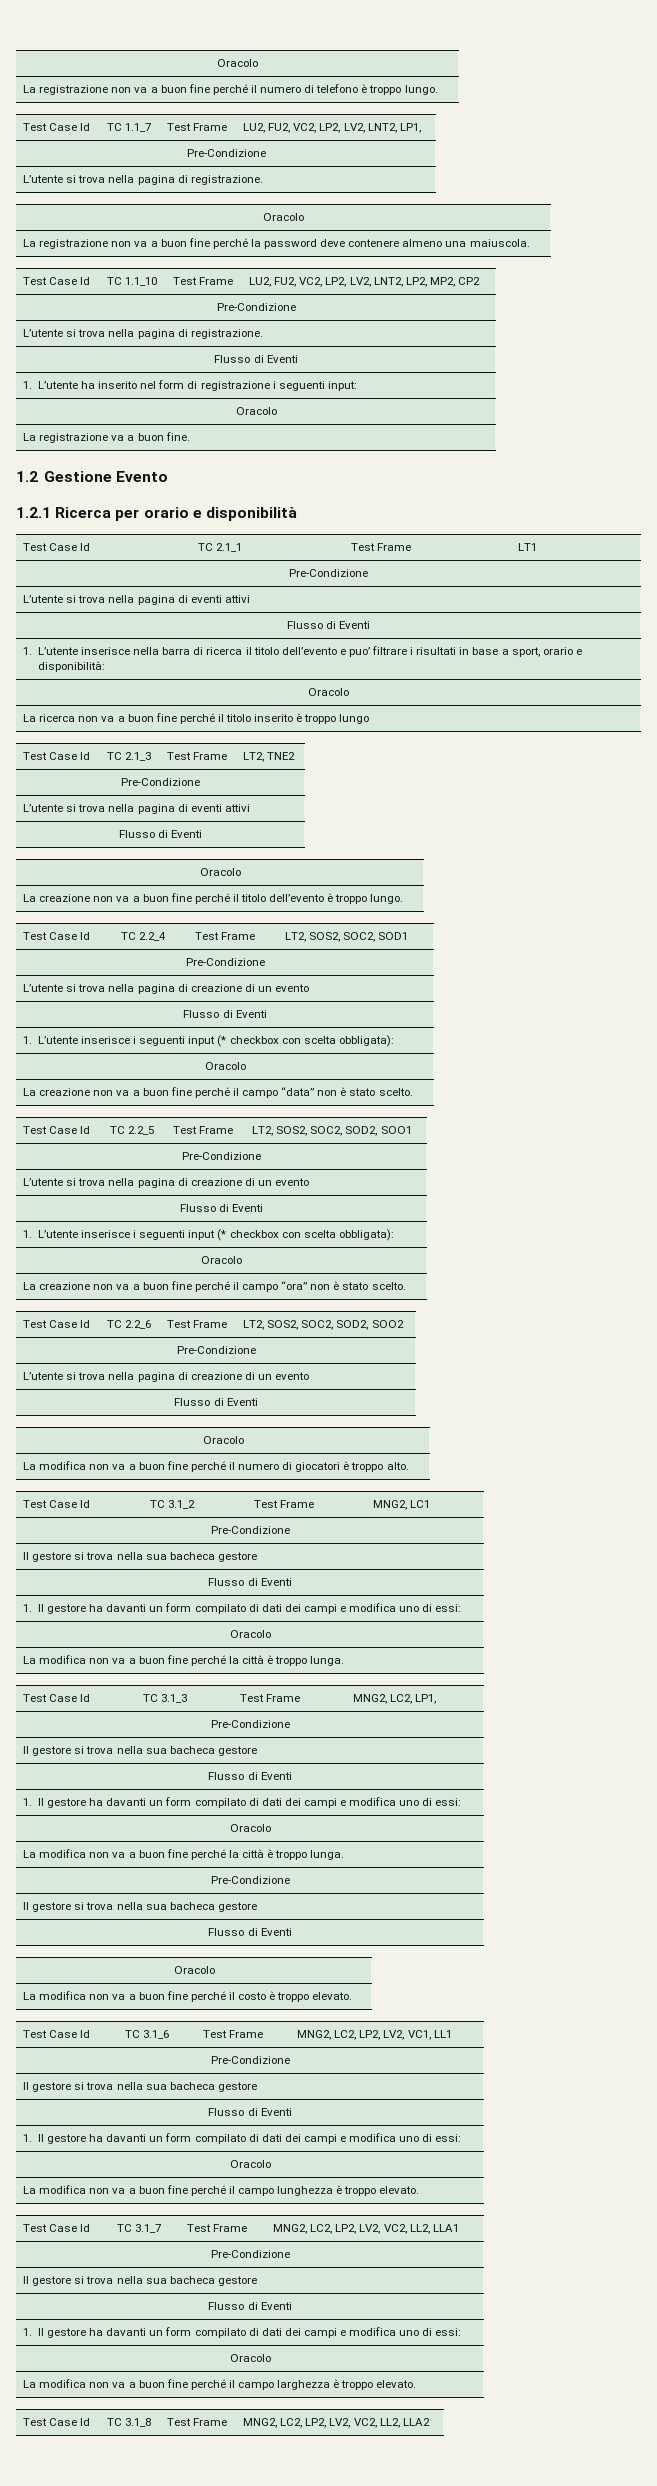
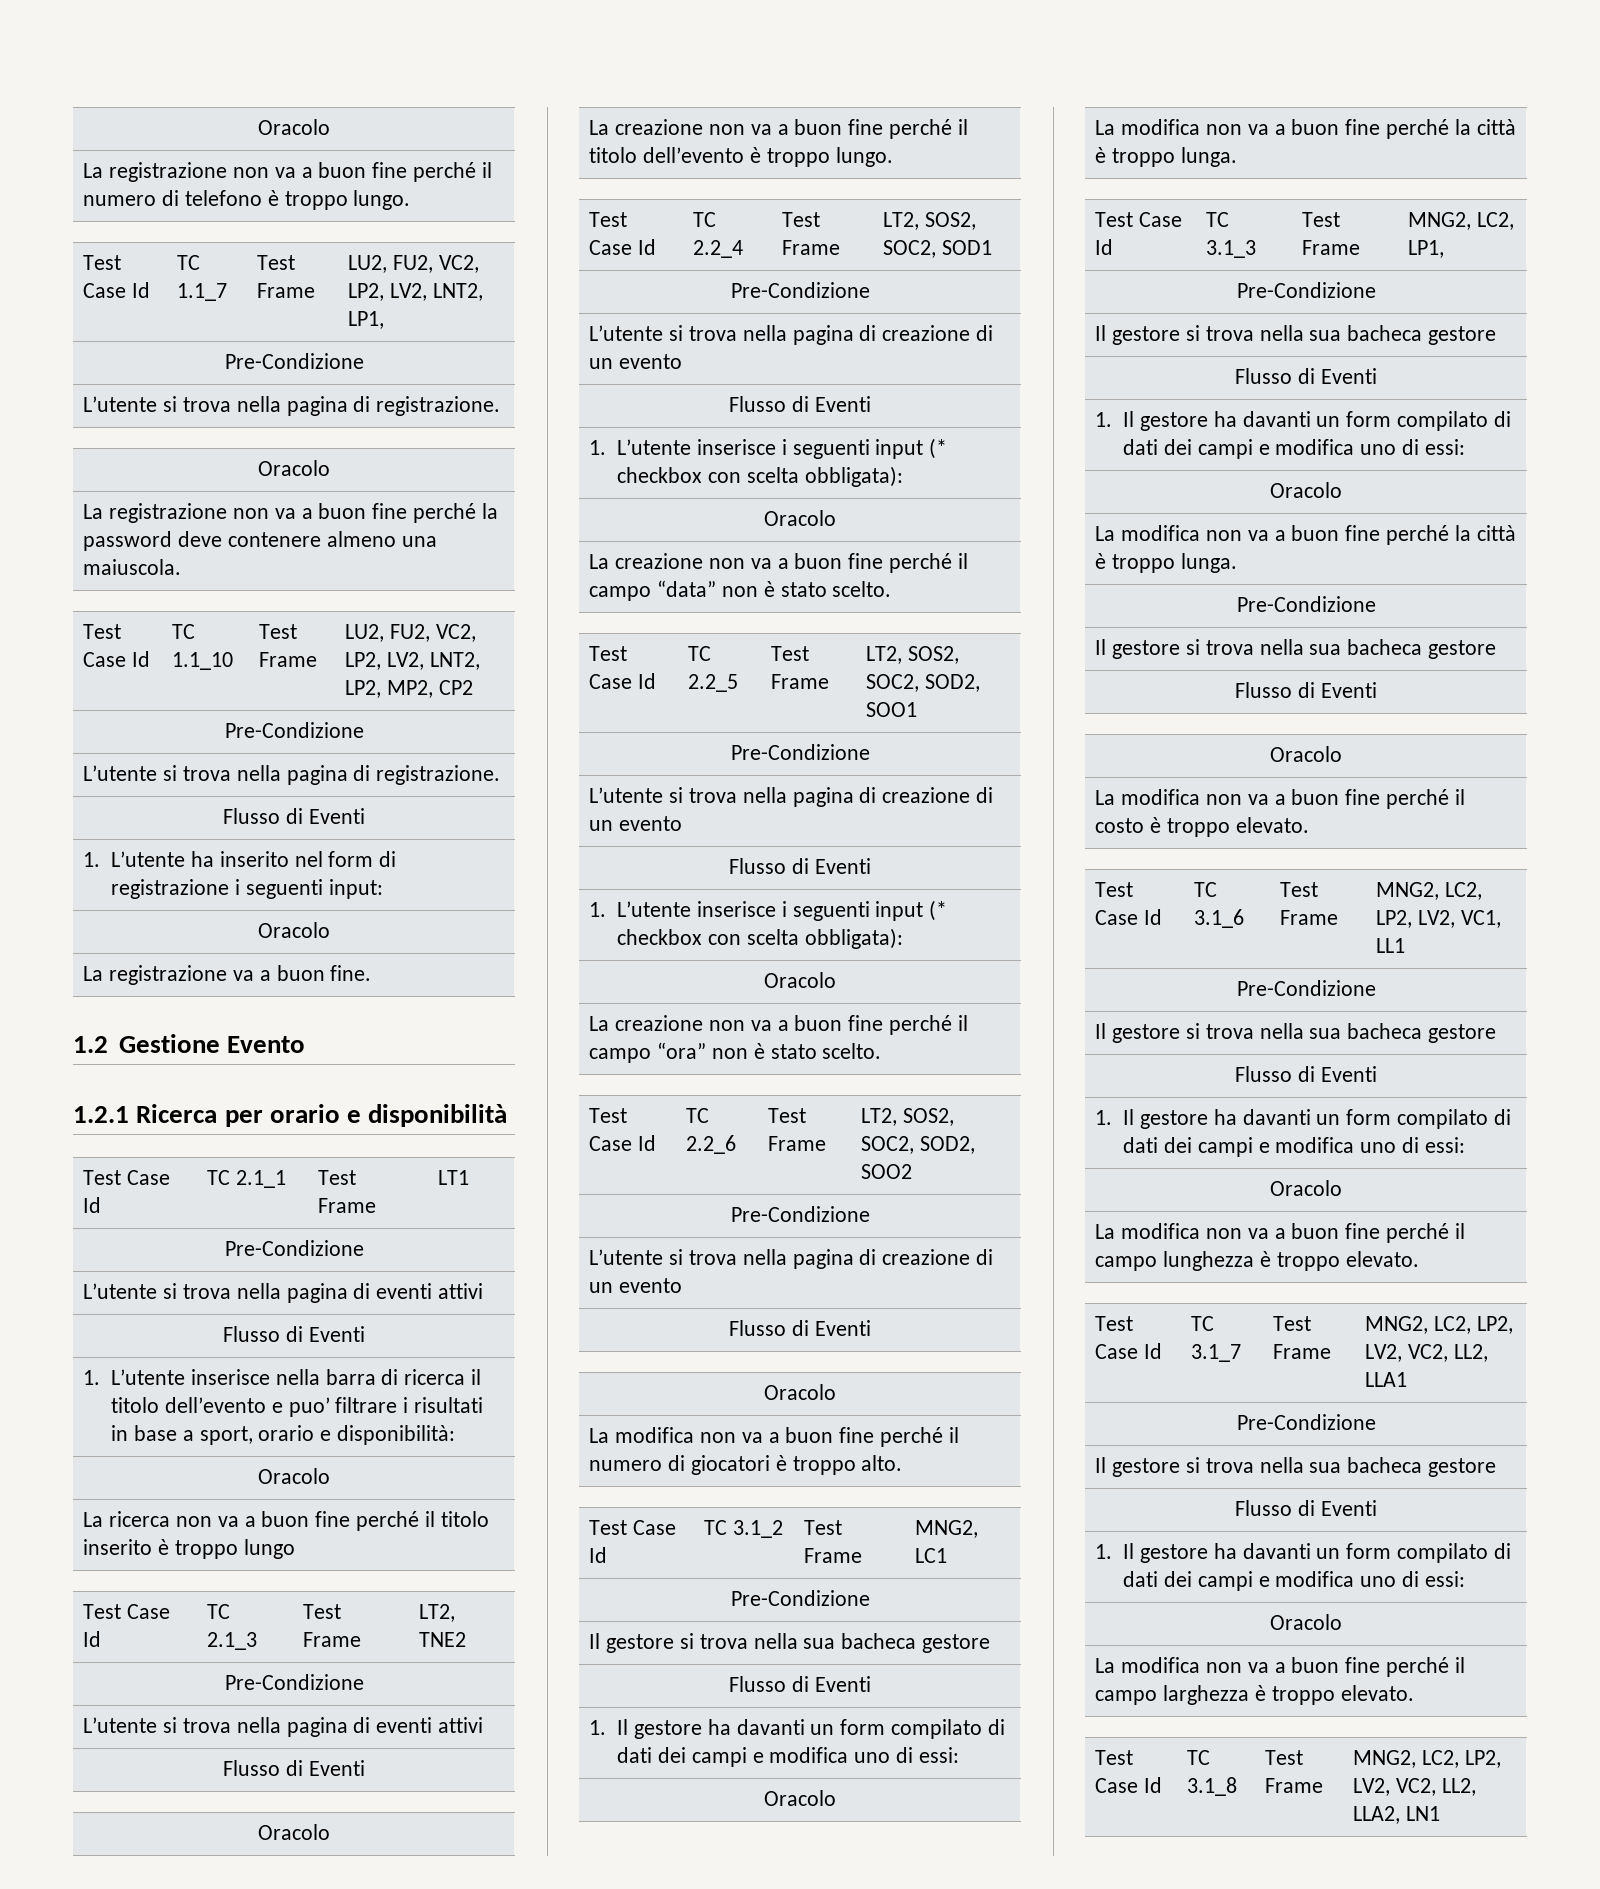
[402,2418,430,2426] LLA2 -> [1353,1806,1441,1824] LLA2, LN1

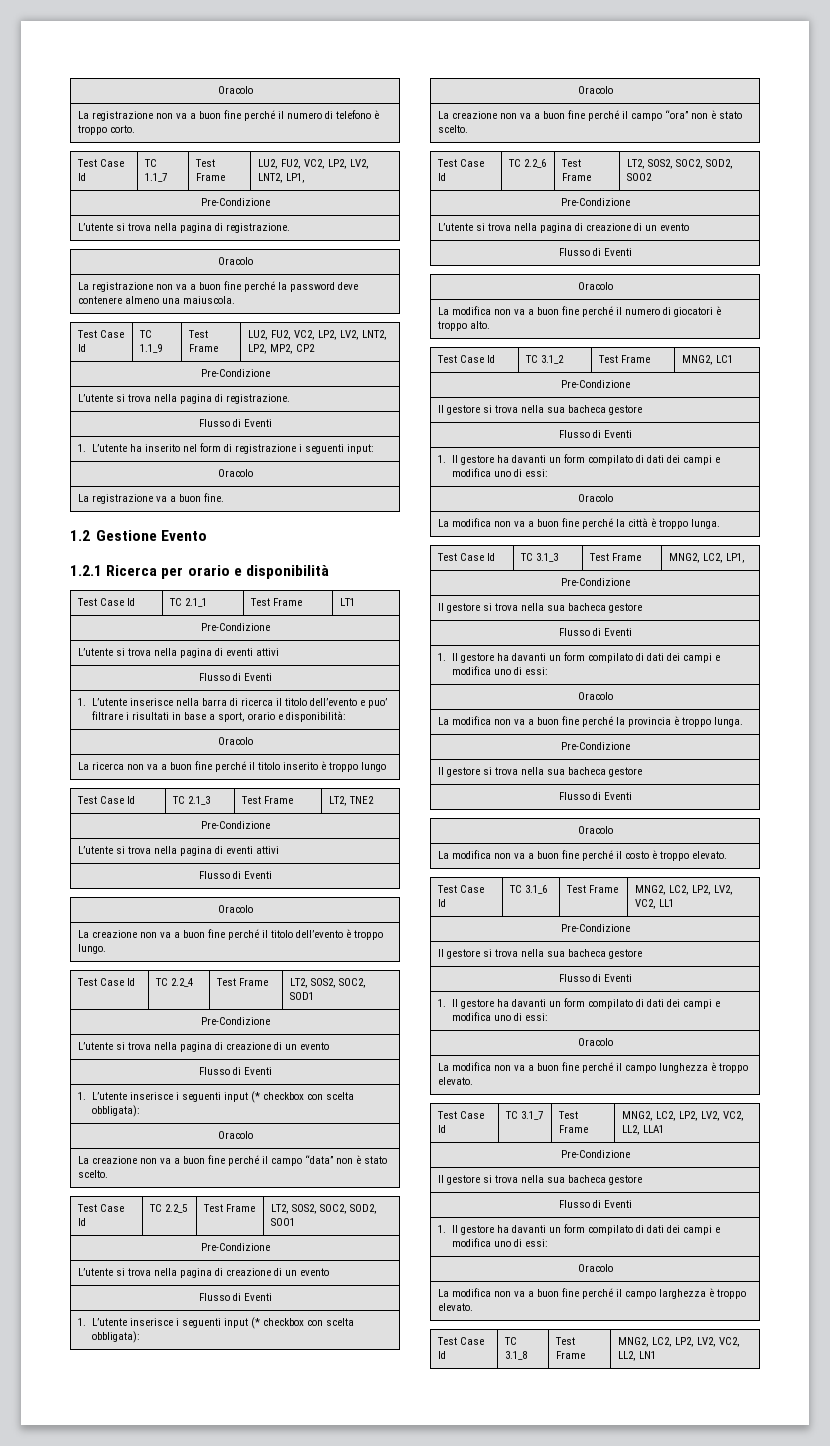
[353,190,411,210] lungo. -> [110,125,136,133] corto.
[172,652,234,670] 1.1_10 -> [140,344,163,353] 1.1_9
[1476,525,1516,541] città -> [628,717,672,727] provincia
[1460,910,1501,928] VC1, -> [635,899,657,909] VC2,
[1353,1806,1401,1824] LLA2, -> (637, 1356) none

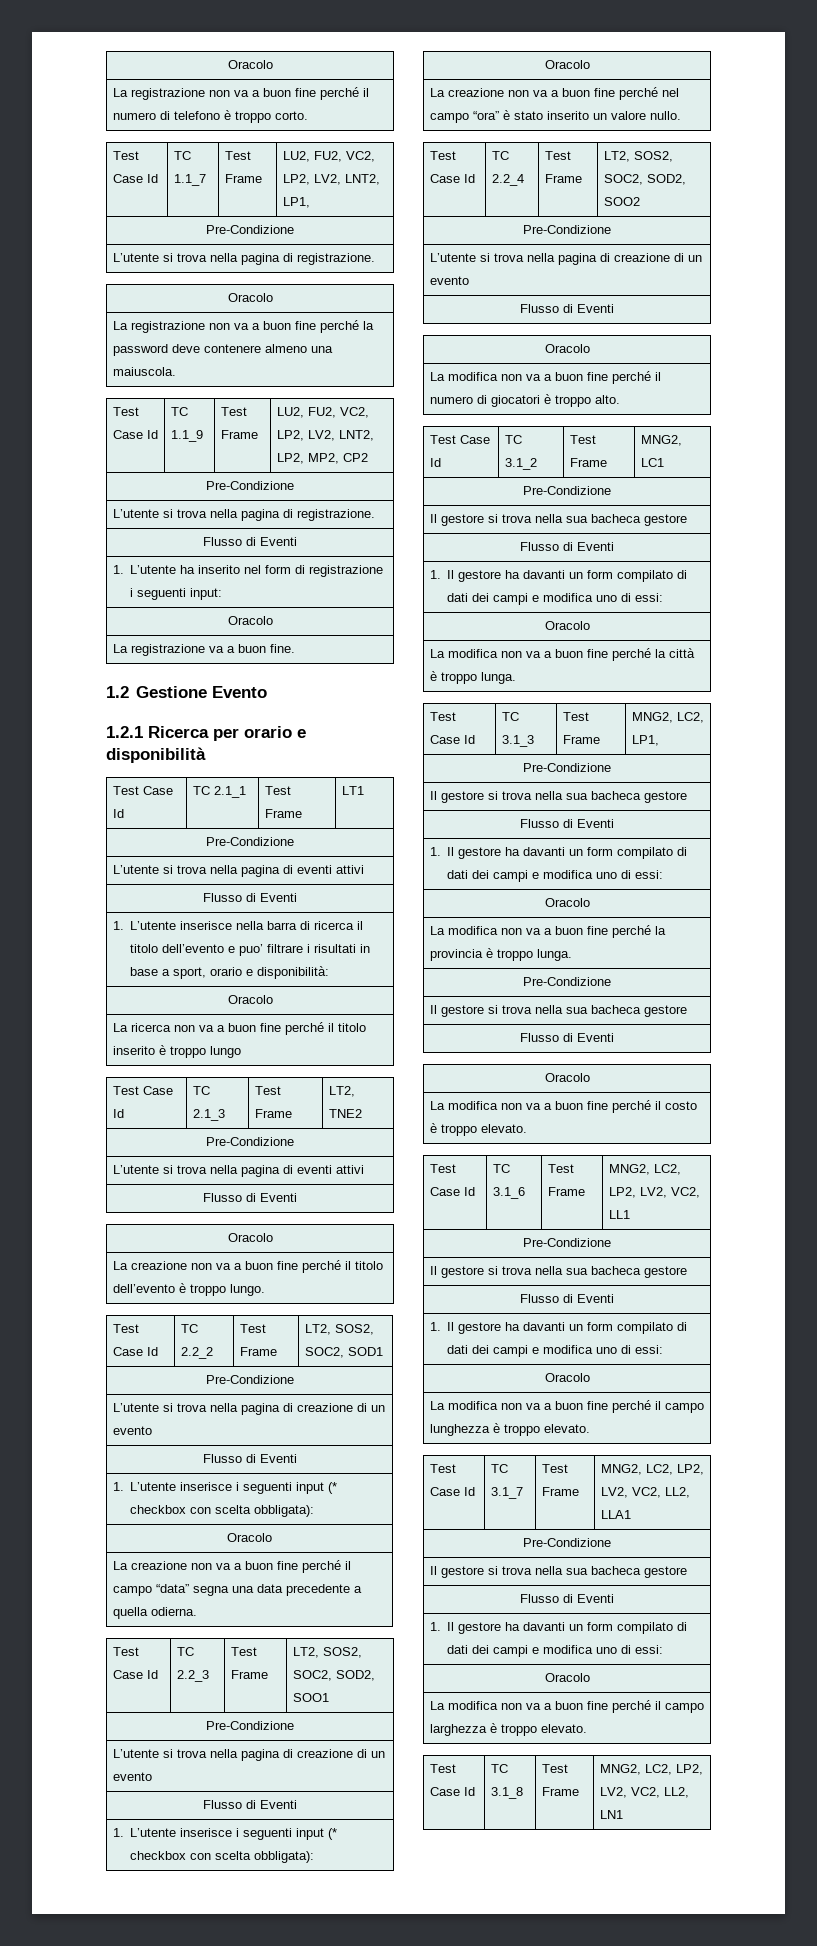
[171,978,194,987] 2.2_4 -> [180,1347,213,1359] 2.2_2
[336,1155,388,1164] [78,1170,109,1178] [77,1204,125,1212] [78,1218,87,1226] [149,1204,188,1213] non è stato scelto. // Test Case Id | TC 2.2_5 -> [192,1584,362,1596] [112,1607,197,1619] [112,1647,139,1656] [112,1670,158,1679] [176,1647,194,1656] [176,1670,209,1682] segna una data precedente a quella odierna. // Test Case Id | TC 2.2_3
[622,111,629,119] il -> [661,88,679,97] nel
[691,110,743,119] [438,125,469,133] [437,159,485,167] [438,173,447,181] [508,159,547,168] non è stato scelto. // Test Case Id | TC 2.2_6 -> [502,110,681,120] [429,151,456,160] [429,174,475,183] [491,151,509,160] [491,174,524,186] è stato inserito un valore nullo. // Test Case Id | TC 2.2_4

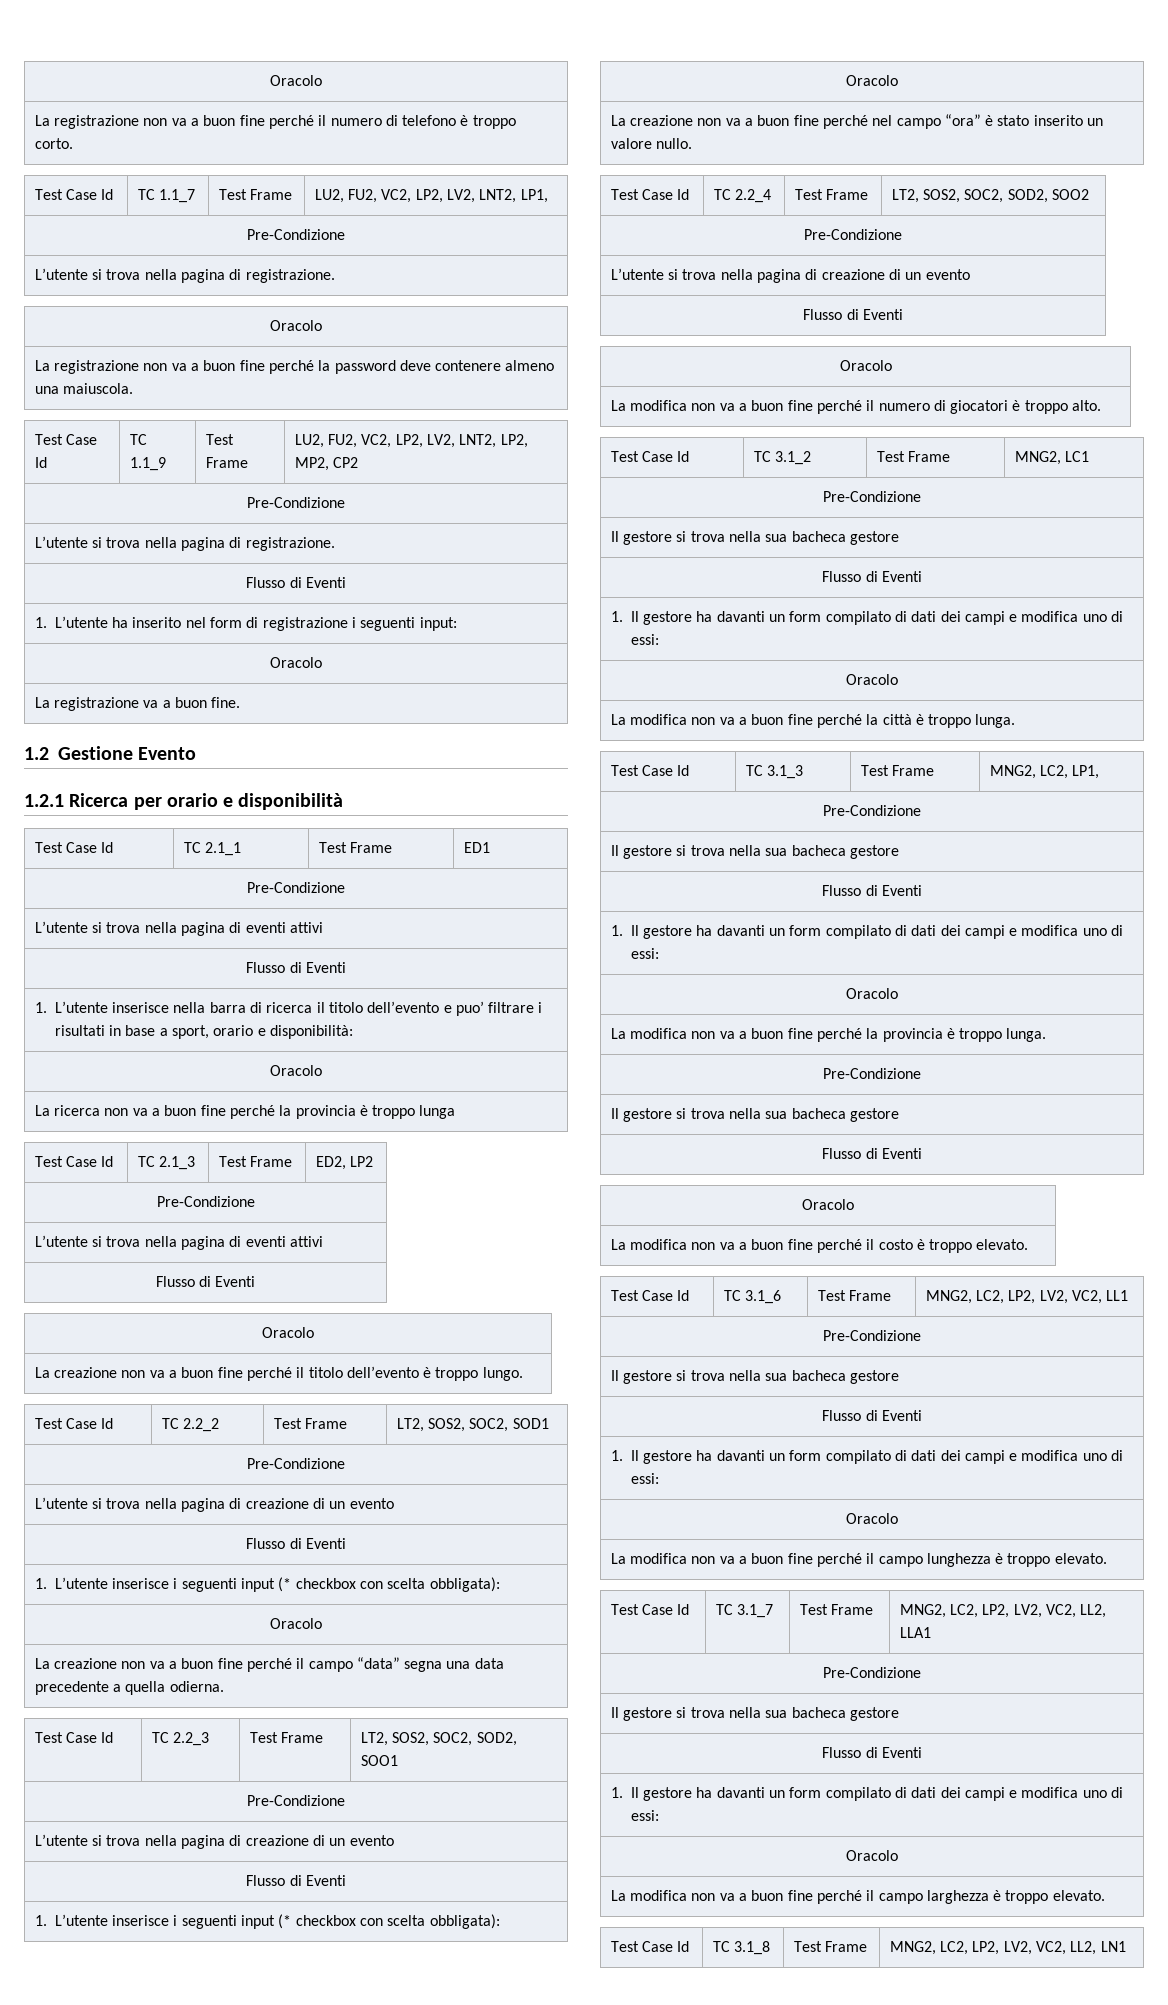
[341,786,364,795] LT1 -> [463,842,490,853] ED1
[327,1023,366,1032] [112,1045,241,1058] il titolo inserito è troppo lungo -> [279,1105,456,1119] la provincia è troppo lunga
[328,1086,355,1097] [328,1109,362,1118] LT2, TNE2 -> [315,1156,373,1170] ED2, LP2

